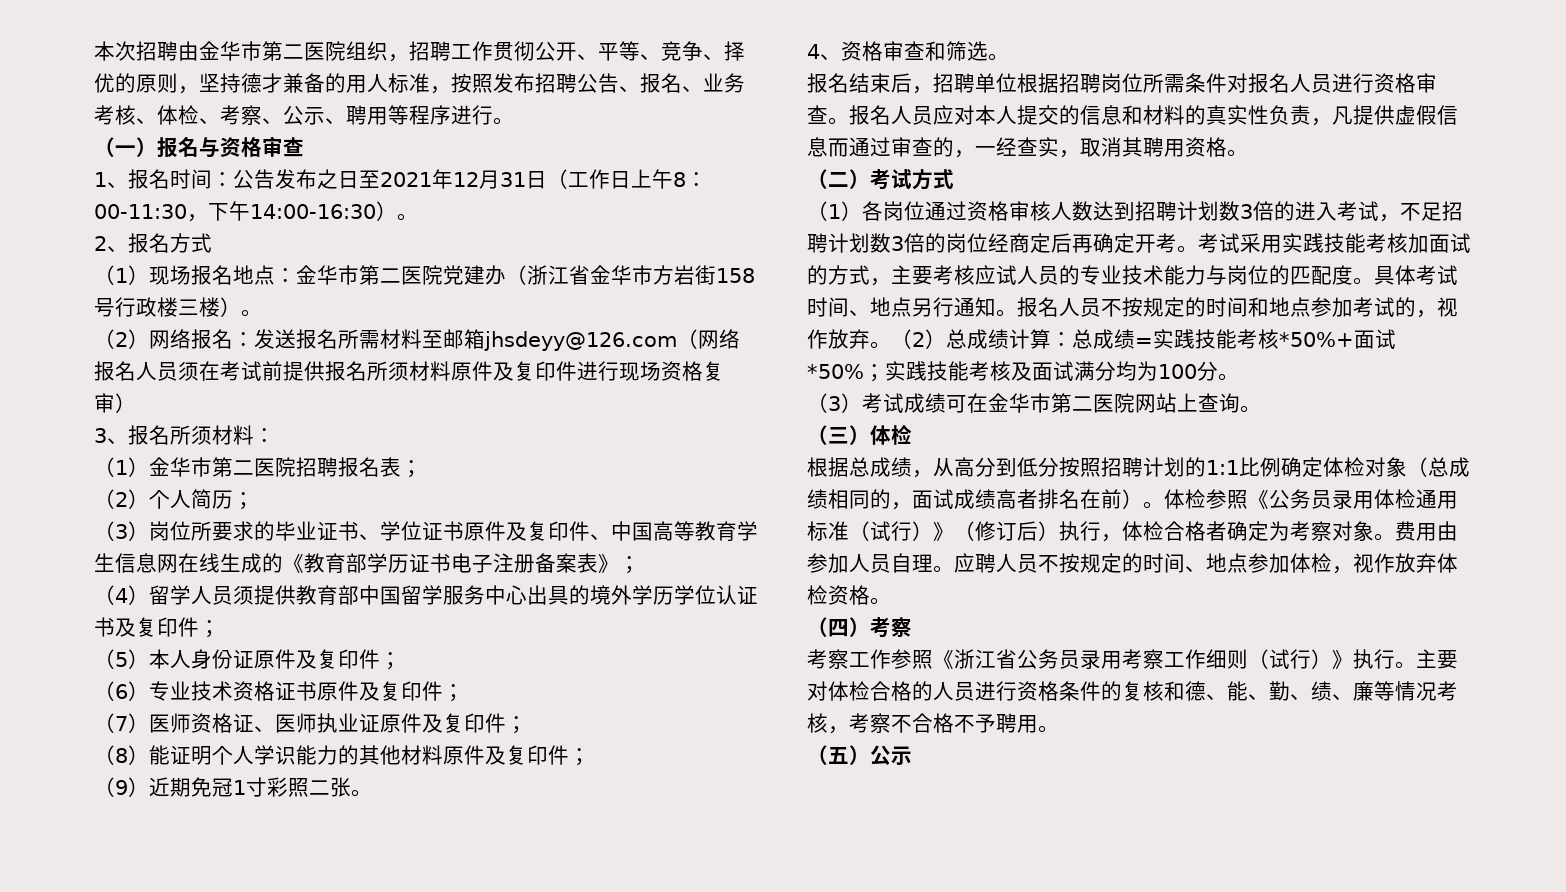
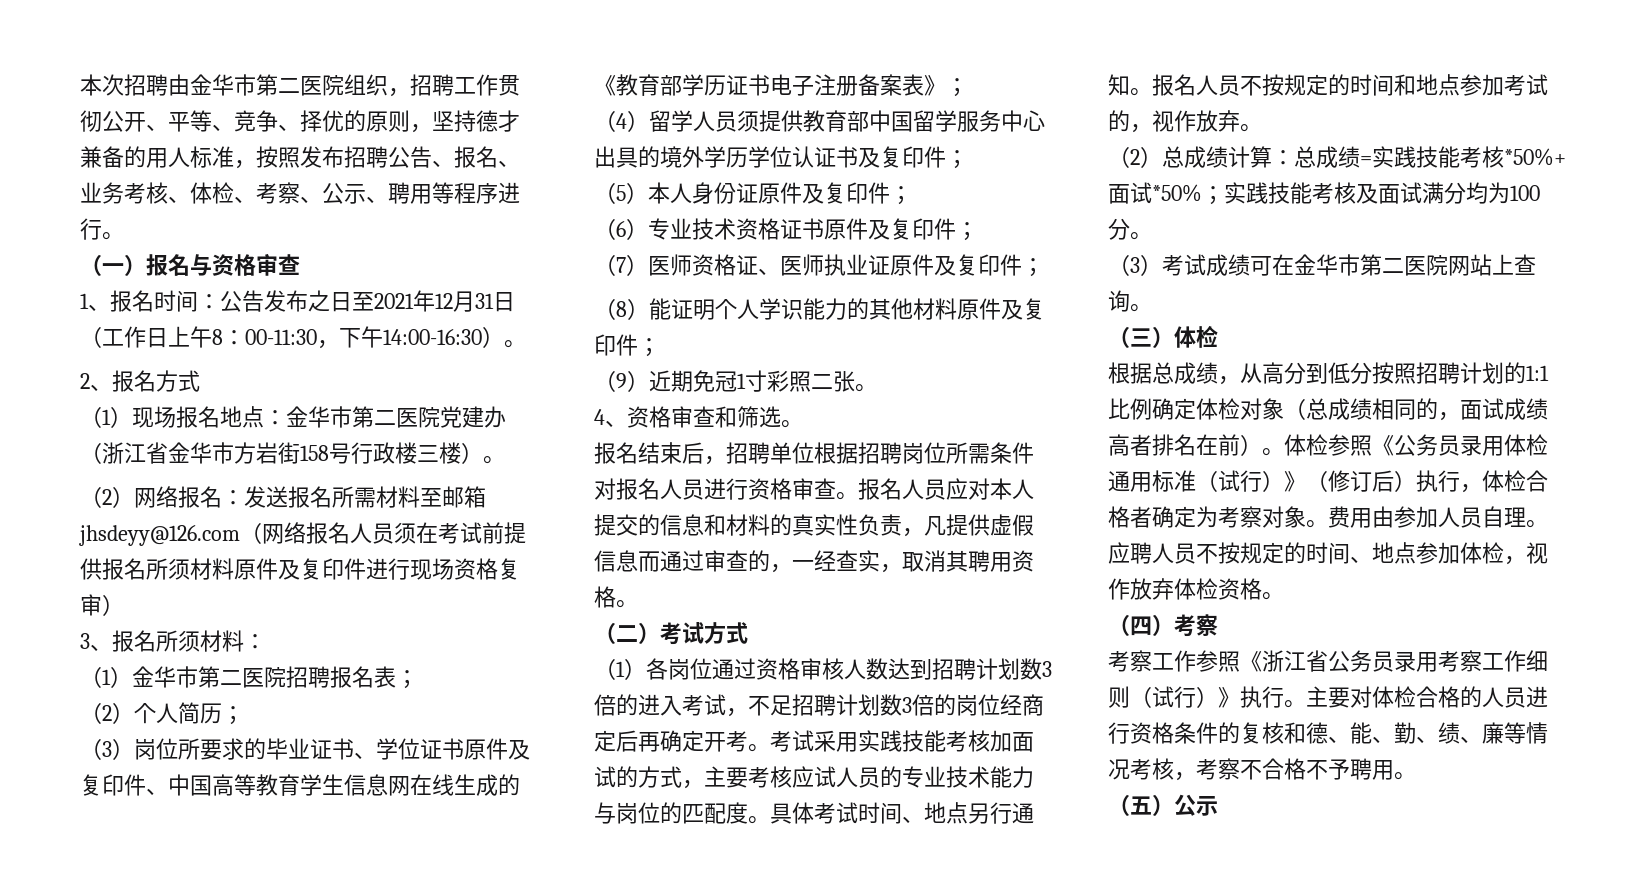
(891, 345) none -> (1262, 128) //

